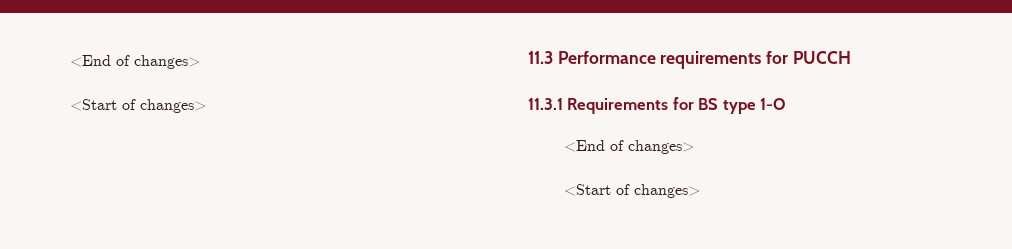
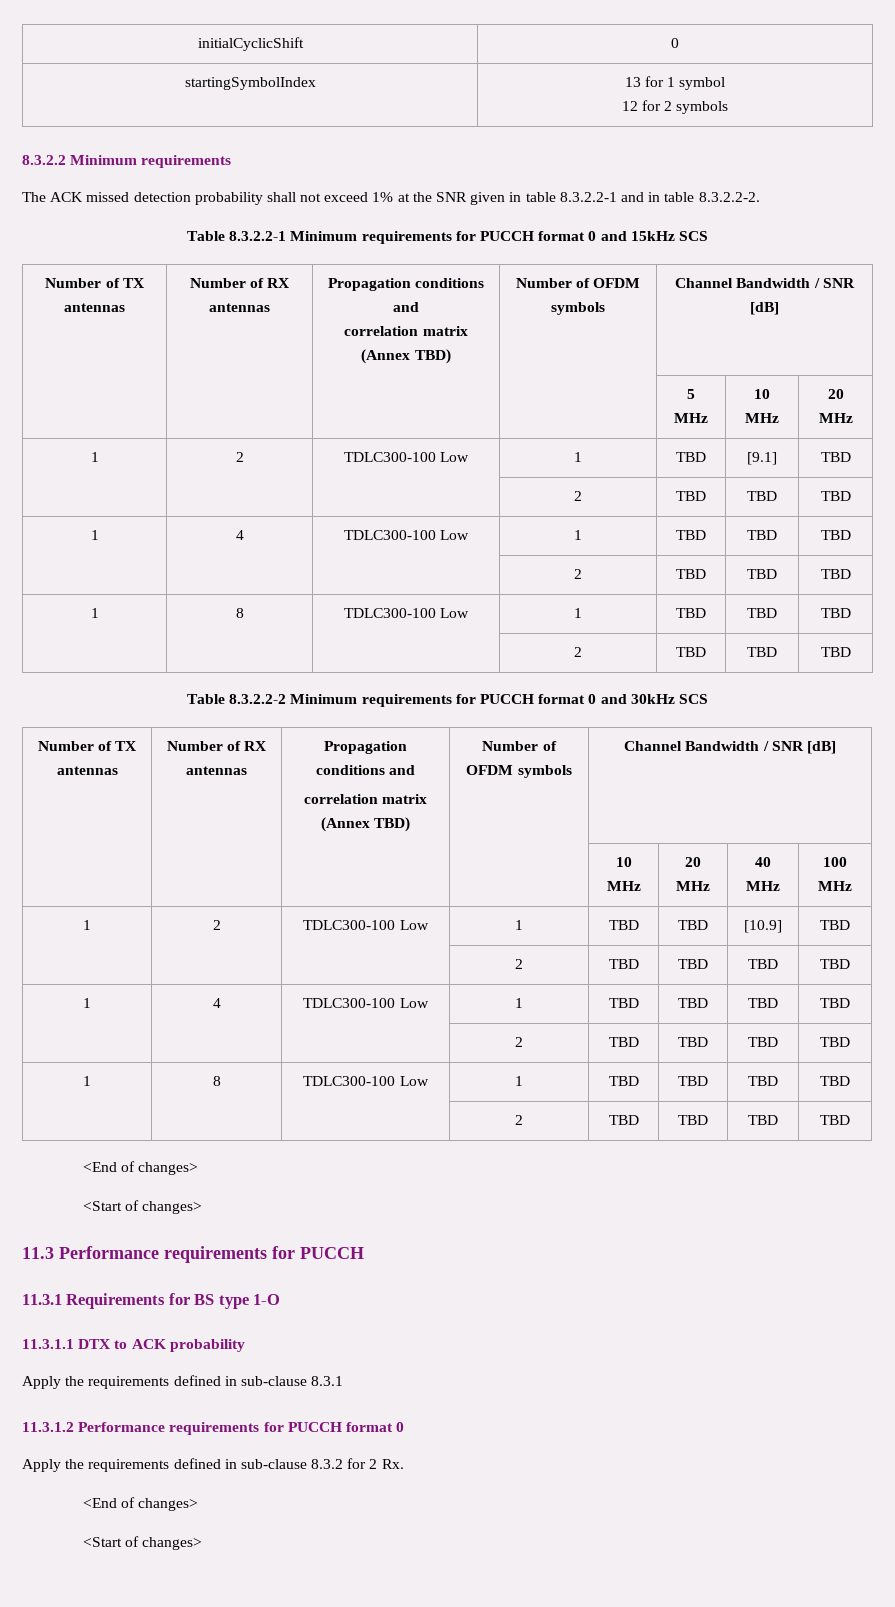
(69, 61) none -> [197,37,304,51] [671,38,679,48] [184,77,316,90] [624,76,726,90] [621,100,729,114] [22,155,232,168] [22,192,760,205] [187,231,708,244] [45,278,145,288] [64,303,125,312] [189,278,291,288] [209,303,270,312] [327,278,485,291] [393,302,419,312] [344,326,468,336] [361,349,451,364] [515,278,641,288] [551,302,605,315] [675,278,855,288] [750,302,779,315] [687,389,695,399] [674,413,708,423] [754,389,770,399] [745,413,779,423] [827,389,844,399] [818,413,853,423] [90,452,99,462] [235,452,244,462] [343,452,470,462] [574,452,582,462] [676,452,706,462] [747,452,777,465] [820,452,851,462] [574,491,582,501] [676,491,706,501] [747,491,777,501] [820,491,851,501] [90,530,99,540] [235,530,244,540] [343,530,470,540] [574,530,582,540] [676,530,706,540] [747,530,777,540] [820,530,851,540] [574,569,582,579] [676,569,706,579] [747,569,777,579] [820,569,851,579] [90,608,99,618] [235,608,244,618] [343,608,470,618] [574,608,582,618] [676,608,706,618] [747,608,777,618] [820,608,851,618] [574,647,582,657] [676,647,706,657] [747,647,777,657] [820,647,851,657] [187,694,708,707] [37,741,138,751] [56,766,118,775] [166,741,268,751] [186,766,247,775] [324,741,407,754] [315,765,416,775] [303,794,428,804] [320,817,411,832] [482,741,557,751] [466,765,572,778] [624,741,836,754] [615,857,632,867] [606,881,641,891] [685,857,701,867] [676,881,710,891] [755,857,771,867] [746,881,780,891] [823,857,847,867] [818,881,852,891] [83,920,91,930] [212,920,221,930] [303,920,429,930] [515,920,523,930] [608,920,639,930] [678,920,708,930] [744,920,782,933] [820,920,850,930] [515,959,523,969] [608,959,639,969] [678,959,708,969] [748,959,778,969] [820,959,850,969] [83,998,91,1008] [212,998,221,1008] [303,998,429,1008] [515,998,523,1008] [608,998,639,1008] [678,998,708,1008] [748,998,778,1008] [820,998,850,1008] [515,1037,523,1047] [608,1037,639,1047] [678,1037,708,1047] [748,1037,778,1047] [820,1037,850,1047] [83,1076,91,1086] [212,1076,221,1086] [303,1076,429,1086] [515,1076,523,1086] [608,1076,639,1086] [678,1076,708,1086] [748,1076,778,1086] [820,1076,850,1086] [515,1115,523,1125] [608,1115,639,1125] [678,1115,708,1125] [748,1115,778,1125] [820,1115,850,1125] initialCyclicShift | 0 // startingSymbolIndex | 13 for 1 symbol // 12 for 2 symbols // 8.3.2.2 Minimum requirements // The ACK missed detection probability shall not exceed 1% at the SNR given in table 8.3.2.2-1 and in table 8.3.2.2-2. // Table 8.3.2.2-1 Minimum requirements for PUCCH format 0 and 15kHz SCS // Number of TX antennas | Number of RX antennas | Propagation conditions and // correlation matrix (Annex TBD) | Number of OFDM symbols | Channel Bandwidth / SNR [dB] // | | | | 5 MHz | 10 MHz | 20 MHz // 1 | 2 | TDLC300-100 Low | 1 | TBD | [9.1] | TBD // | | | 2 | TBD | TBD | TBD // 1 | 4 | TDLC300-100 Low | 1 | TBD | TBD | TBD // | | | 2 | TBD | TBD | TBD // 1 | 8 | TDLC300-100 Low | 1 | TBD | TBD | TBD // | | | 2 | TBD | TBD | TBD // Table 8.3.2.2-2 Minimum requirements for PUCCH format 0 and 30kHz SCS // Number of TX antennas | Number of RX antennas | Propagation conditions and // correlation matrix (Annex TBD) | Number of OFDM symbols | Channel Bandwidth / SNR [dB] // | | | | 10 MHz | 20 MHz | 40 MHz | 100 MHz // 1 | 2 | TDLC300-100 Low | 1 | TBD | TBD | [10.9] | TBD // | | | 2 | TBD | TBD | TBD | TBD // 1 | 4 | TDLC300-100 Low | 1 | TBD | TBD | TBD | TBD // | | | 2 | TBD | TBD | TBD | TBD // 1 | 8 | TDLC300-100 Low | 1 | TBD | TBD | TBD | TBD // | | | 2 | TBD | TBD | TBD | TBD //
(787, 104) none -> [22,1339,245,1352] [22,1375,344,1389] [22,1422,405,1435] [22,1458,404,1472] // 11.3.1.1 DTX to ACK probability // Apply the requirements defined in sub-clause 8.3.1 // 11.3.1.2 Performance requirements for PUCCH format 0 // Apply the requirements defined in sub-clause 8.3.2 for 2 Rx.

